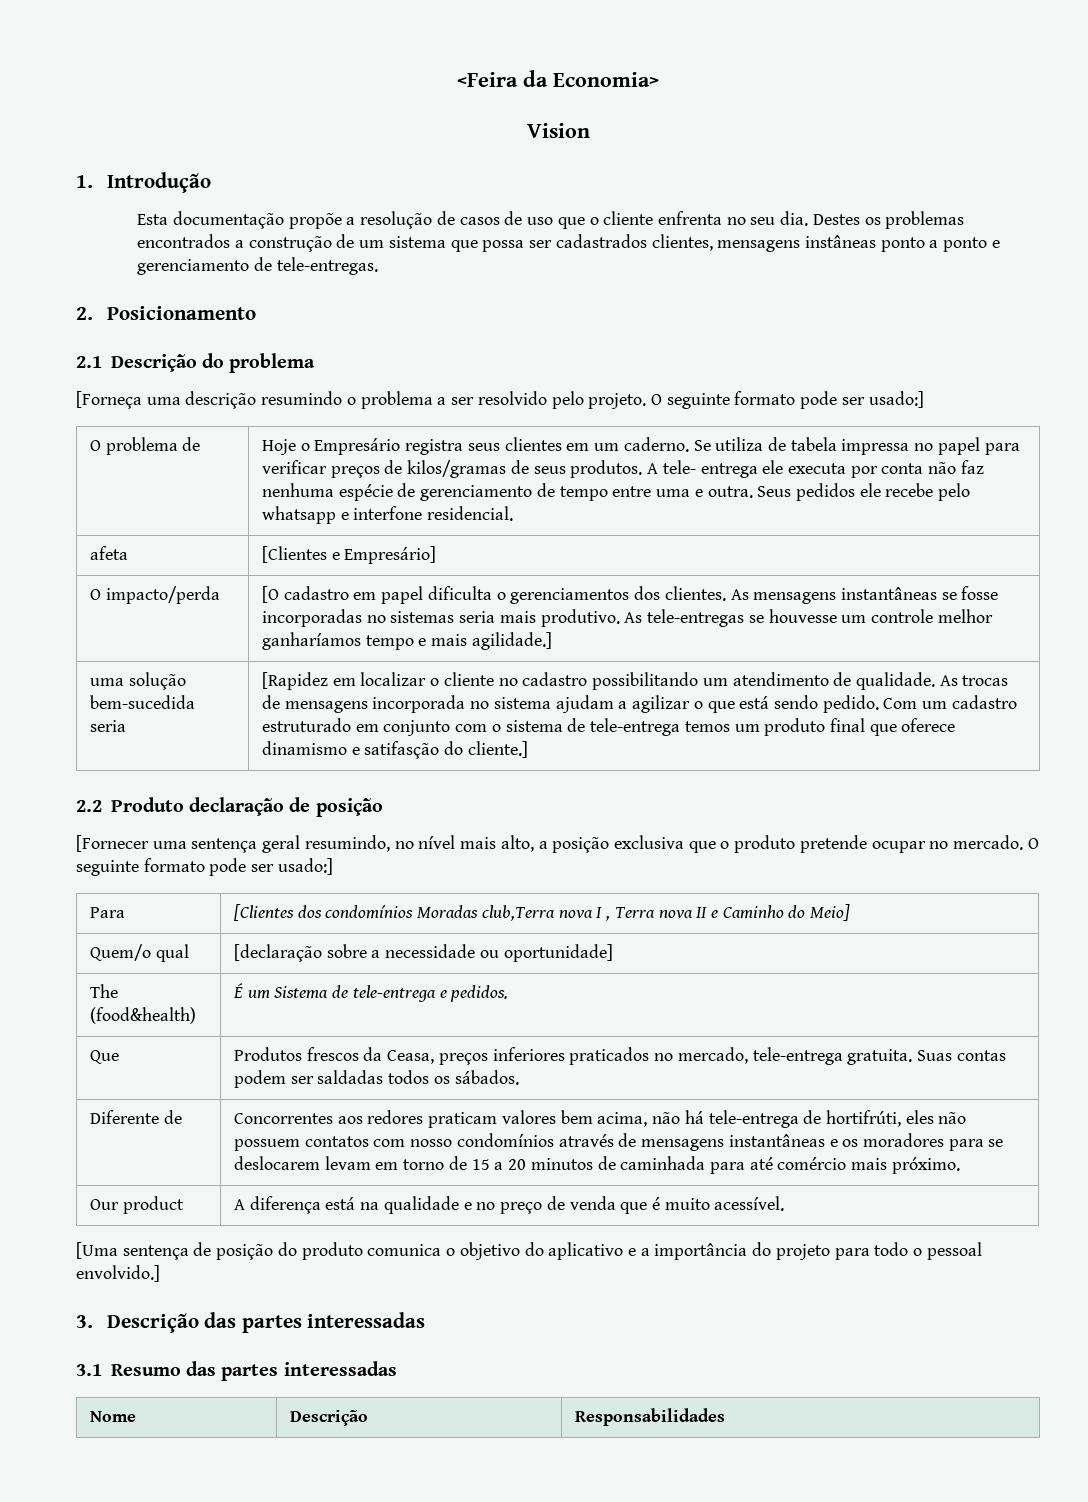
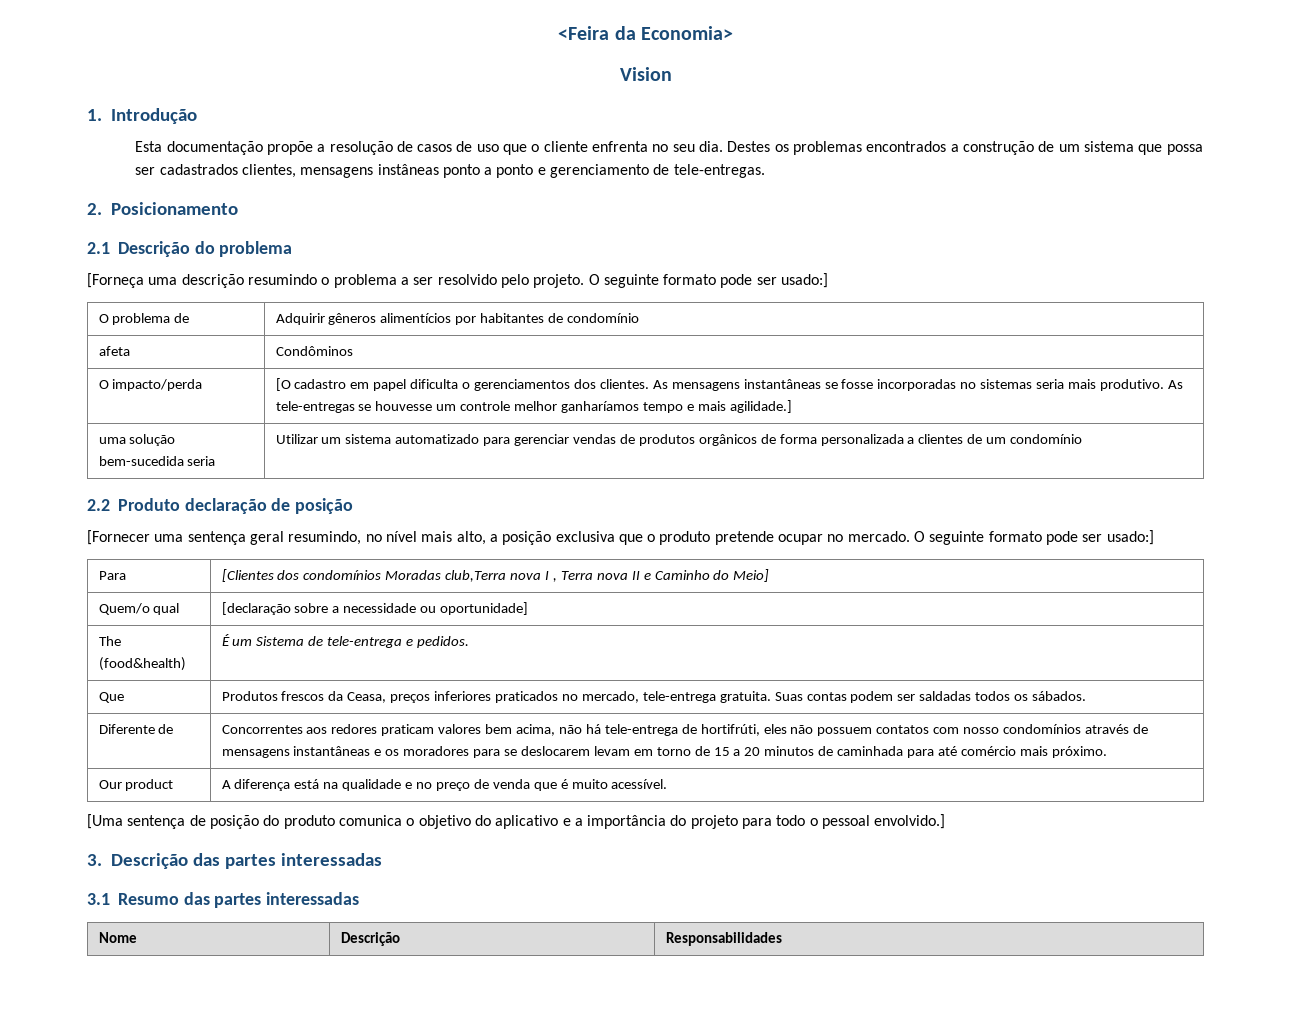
[261,437,1020,455] [261,460,984,478] [261,483,971,501] [261,506,514,524] [89,546,128,560] [261,546,437,564] Hoje o Empresário registra seus clientes em um caderno. Se utiliza de tabela impressa no papel para verificar preços de kilos/gramas de seus produtos. A tele- entrega ele executa por conta não faz nenhuma espécie de gerenciamento de tempo entre uma e outra. Seus pedidos ele recebe pelo whatsapp e interfone residencial. // afeta | [Clientes e Empresário] -> [275,313,640,325] [98,346,130,356] [275,346,353,356] Adquirir gêneros alimentícios por habitantes de condomínio // afeta | Condôminos
[261,672,1009,690] [261,695,1017,713] [261,718,956,736] [261,741,528,759] [Rapidez em localizar o cliente no cadastro possibilitando um atendimento de qualidade. As trocas de mensagens incorporada no sistema ajudam a agilizar o que está sendo pedido. Com um cadastro estruturado em conjunto com o sistema de tele-entrega temos um produto final que oferece dinamismo e satifasção do cliente.] -> [275,434,1083,446] Utilizar um sistema automatizado para gerenciar vendas de produtos orgânicos de forma personalizada a clientes de um condomínio

